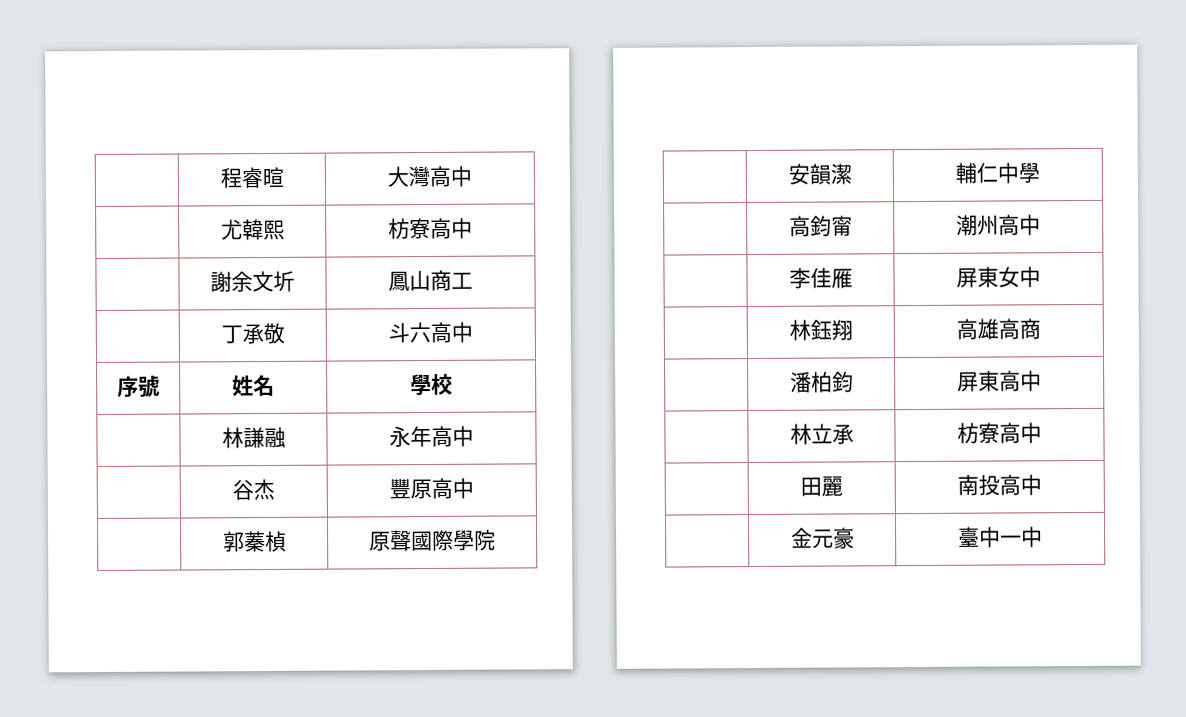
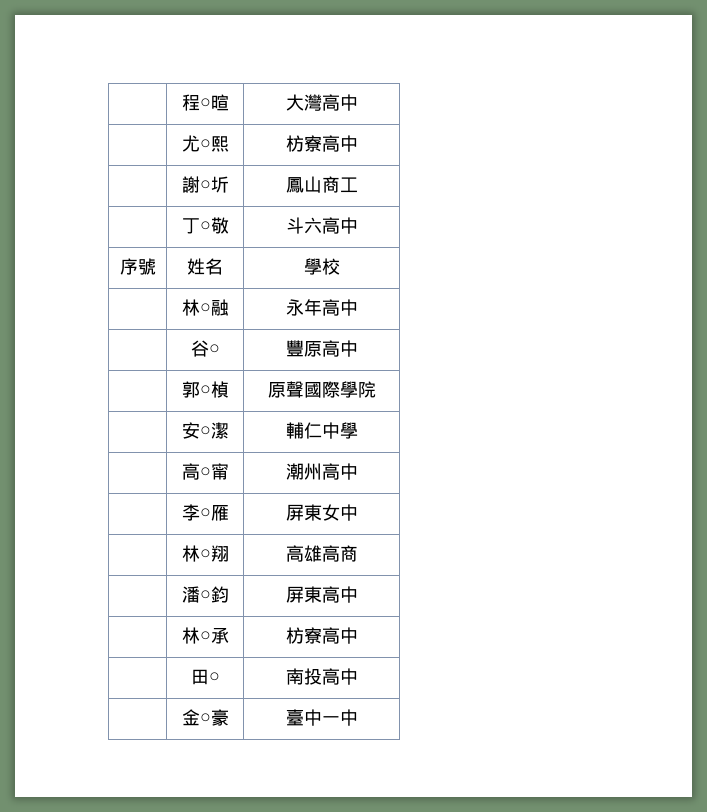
[240,167,263,189] 睿 -> [199,98,211,109] ○
[241,219,264,241] 韓 -> [199,139,211,150] ○
[231,270,274,293] 余文 -> [199,180,211,191] ○
[241,324,264,345] 承 -> [199,221,211,232] ○
[242,427,265,449] 謙 -> [199,303,211,314] ○
[253,478,275,501] 杰 -> [208,344,220,355] ○
[243,531,266,553] 蓁 -> [199,385,211,396] ○
[808,163,831,185] 韻 -> [199,426,211,437] ○
[809,215,832,237] 鈞 -> [199,467,211,478] ○
[809,267,832,289] 佳 -> [199,508,211,519] ○
[809,319,832,340] 鈺 -> [199,549,211,560] ○
[810,371,833,393] 柏 -> [199,590,211,601] ○
[810,423,833,444] 立 -> [199,631,211,642] ○
[821,476,843,497] 麗 -> [208,672,220,683] ○
[811,529,834,549] 元 -> [199,713,211,724] ○

